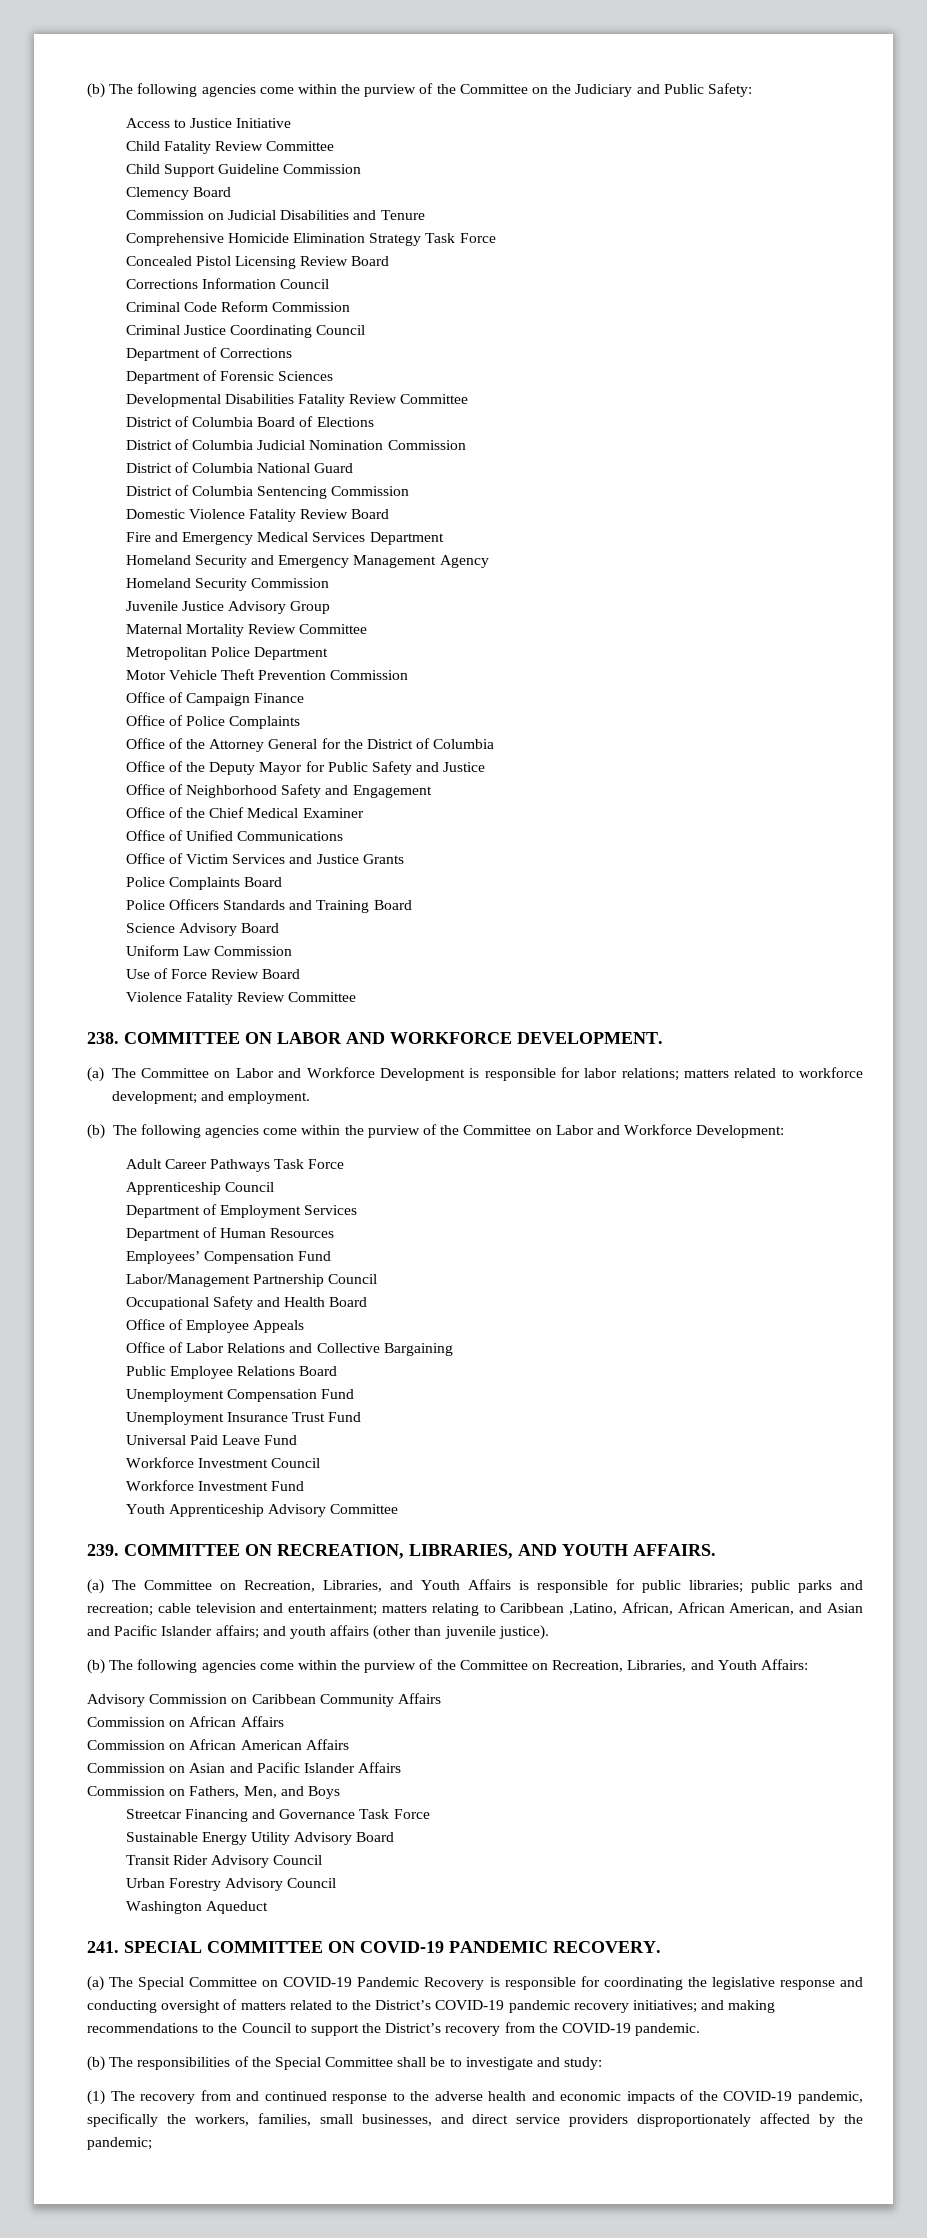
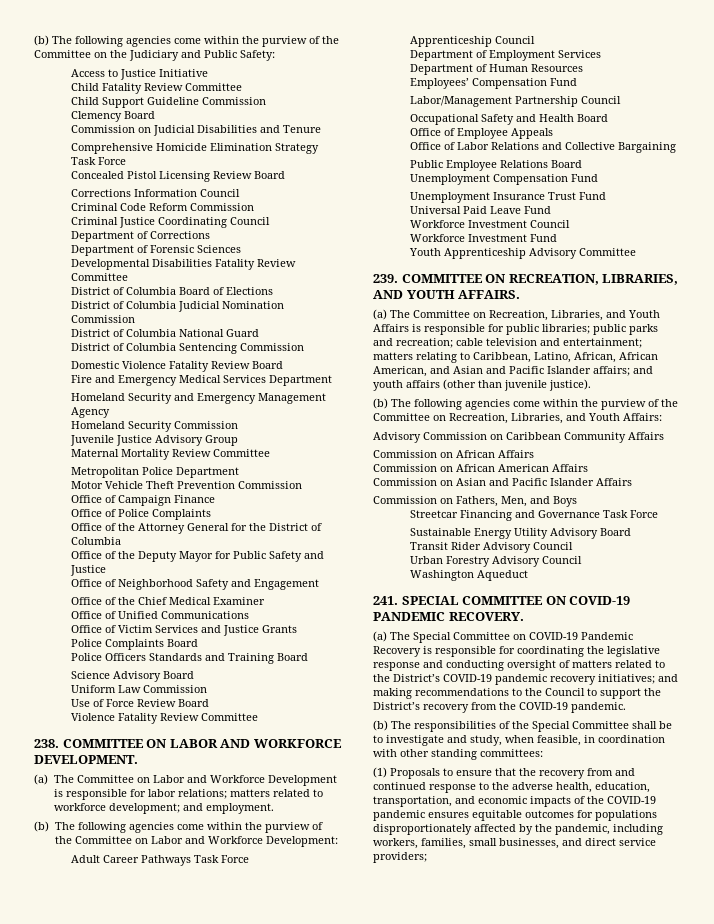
[500,1603,618,1615] Caribbean ,Latino, -> [473,352,571,363] Caribbean, Latino,
[564,2057,603,2070] [87,2090,135,2105] study: // (1) The -> [470,735,665,746] [373,749,543,760] [373,767,536,779] study, when feasible, in coordination with other standing committees: // (1) Proposals to ensure that the
[488,2091,527,2101] health -> [556,782,650,793] [373,796,452,807] health, education, transportation,
[797,2091,863,2104] [87,2113,186,2127] pandemic, specifically the -> [373,810,657,821] [373,824,663,835] pandemic ensures equitable outcomes for populations disproportionately affected by the pandemic, including
[569,2113,863,2127] [87,2137,152,2150] providers disproportionately affected by the pandemic; -> [373,852,427,863] providers;

